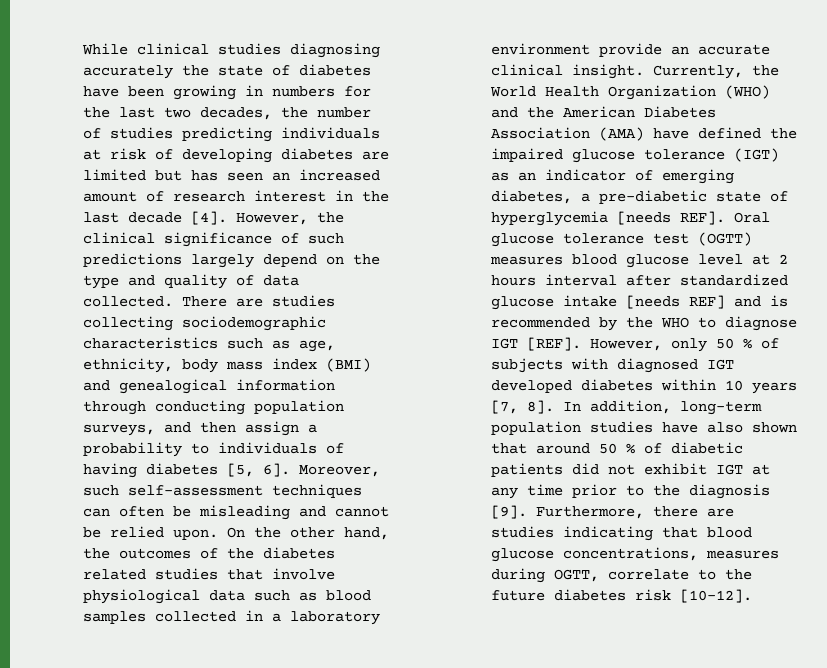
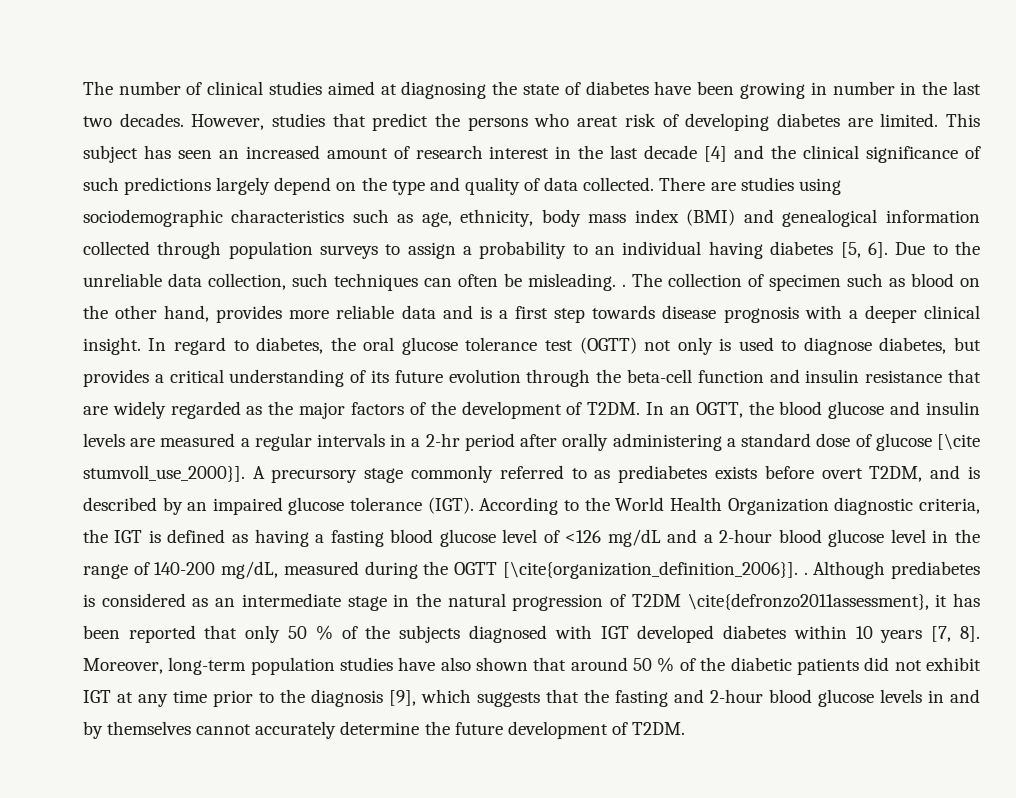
[81,43,380,58] [82,65,173,79] While clinical studies diagnosing accurately -> [82,81,487,99] The number of clinical studies aimed at diagnosing
[271,86,371,97] numbers for -> [832,81,917,95] number in
[199,107,371,120] [82,127,380,142] [82,149,101,160] decades, the number of studies predicting individuals at -> [119,113,619,131] decades. However, studies that predict the persons who areat
[82,169,182,181] limited but -> [880,113,980,127] [82,145,138,163] limited. This subject
[190,211,308,225] [4]. However, -> [704,145,765,162] [4] and
[82,316,173,331] collecting -> [798,178,841,195] using
[82,400,344,415] [82,422,236,436] through conducting population surveys, and then -> [82,241,401,259] collected through population surveys to
[217,442,344,454] individuals of -> [595,241,702,255] an individual
[298,465,380,477] [82,484,362,498] [82,505,389,520] [82,526,389,540] [82,547,335,559] [82,568,335,580] [82,589,371,604] [82,610,380,625] [490,43,770,57] [490,64,779,79] [489,85,770,100] [490,106,716,118] [490,127,797,141] [490,148,779,163] [490,169,734,184] [490,190,788,204] [490,211,770,226] [490,232,752,247] [489,254,788,268] [490,274,788,286] [490,295,788,310] [490,316,797,331] [490,337,779,352] [490,358,698,373] Moreover, such self-assessment techniques can often be misleading and cannot be relied upon. On the other hand, the outcomes of the diabetes related studies that involve physiological data such as blood samples collected in a laboratory environment provide an accurate clinical insight. Currently, the World Health Organization (WHO) and the American Diabetes Association (AMA) have defined the impaired glucose tolerance (IGT) as an indicator of emerging diabetes, a pre-diabetic state of hyperglycemia [needs REF]. Oral glucose tolerance test (OGTT) measures blood glucose level at 2 hours interval after standardized glucose intake [needs REF] and is recommended by the WHO to diagnose IGT [REF]. However, only 50 % of subjects with diagnosed -> [895,241,980,255] [82,273,980,291] [82,305,981,323] [82,337,982,355] [82,369,982,387] [82,401,980,419] [82,433,980,451] [82,465,981,483] [82,497,981,515] [82,529,981,547] [82,561,981,579] [82,593,980,611] [82,625,592,643] Due to the unreliable data collection, such techniques can often be misleading. . The collection of specimen such as blood on the other hand, provides more reliable data and is a first step towards disease prognosis with a deeper clinical insight. In regard to diabetes, the oral glucose tolerance test (OGTT) not only is used to diagnose diabetes, but provides a critical understanding of its future evolution through the beta-cell function and insulin resistance that are widely regarded as the major factors of the development of T2DM. In an OGTT, the blood glucose and insulin levels are measured a regular intervals in a 2-hr period after orally administering a standard dose of glucose [\cite stumvoll_use_2000}]. A precursory stage commonly referred to as prediabetes exists before overt T2DM, and is described by an impaired glucose tolerance (IGT). According to the World Health Organization diagnostic criteria, the IGT is defined as having a fasting blood glucose level of <126 mg/dL and a 2-hour blood glucose level in the range of 140-200 mg/dL, measured during the OGTT [\cite{organization_definition_2006}]. . Although prediabetes is considered as an intermediate stage in the natural progression of T2DM \cite{defronzo2011assessment}, it has been reported that only 50 % of the subjects diagnosed with
[562,400,671,414] In addition, -> [82,658,163,674] Moreover,
(662, 448) none -> [700,657,726,671] the
[490,505,734,519] [490,526,752,541] [490,547,779,562] [490,568,752,583] [490,589,752,603] [9]. Furthermore, there are studies indicating that blood glucose concentrations, measures during OGTT, correlate to the future diabetes risk [10–12]. -> [388,689,980,707] [82,721,686,739] [9], which suggests that the fasting and 2-hour blood glucose levels in and by themselves cannot accurately determine the future development of T2DM.

